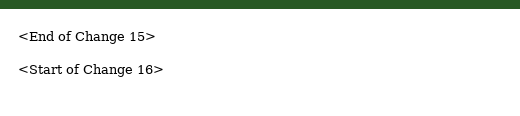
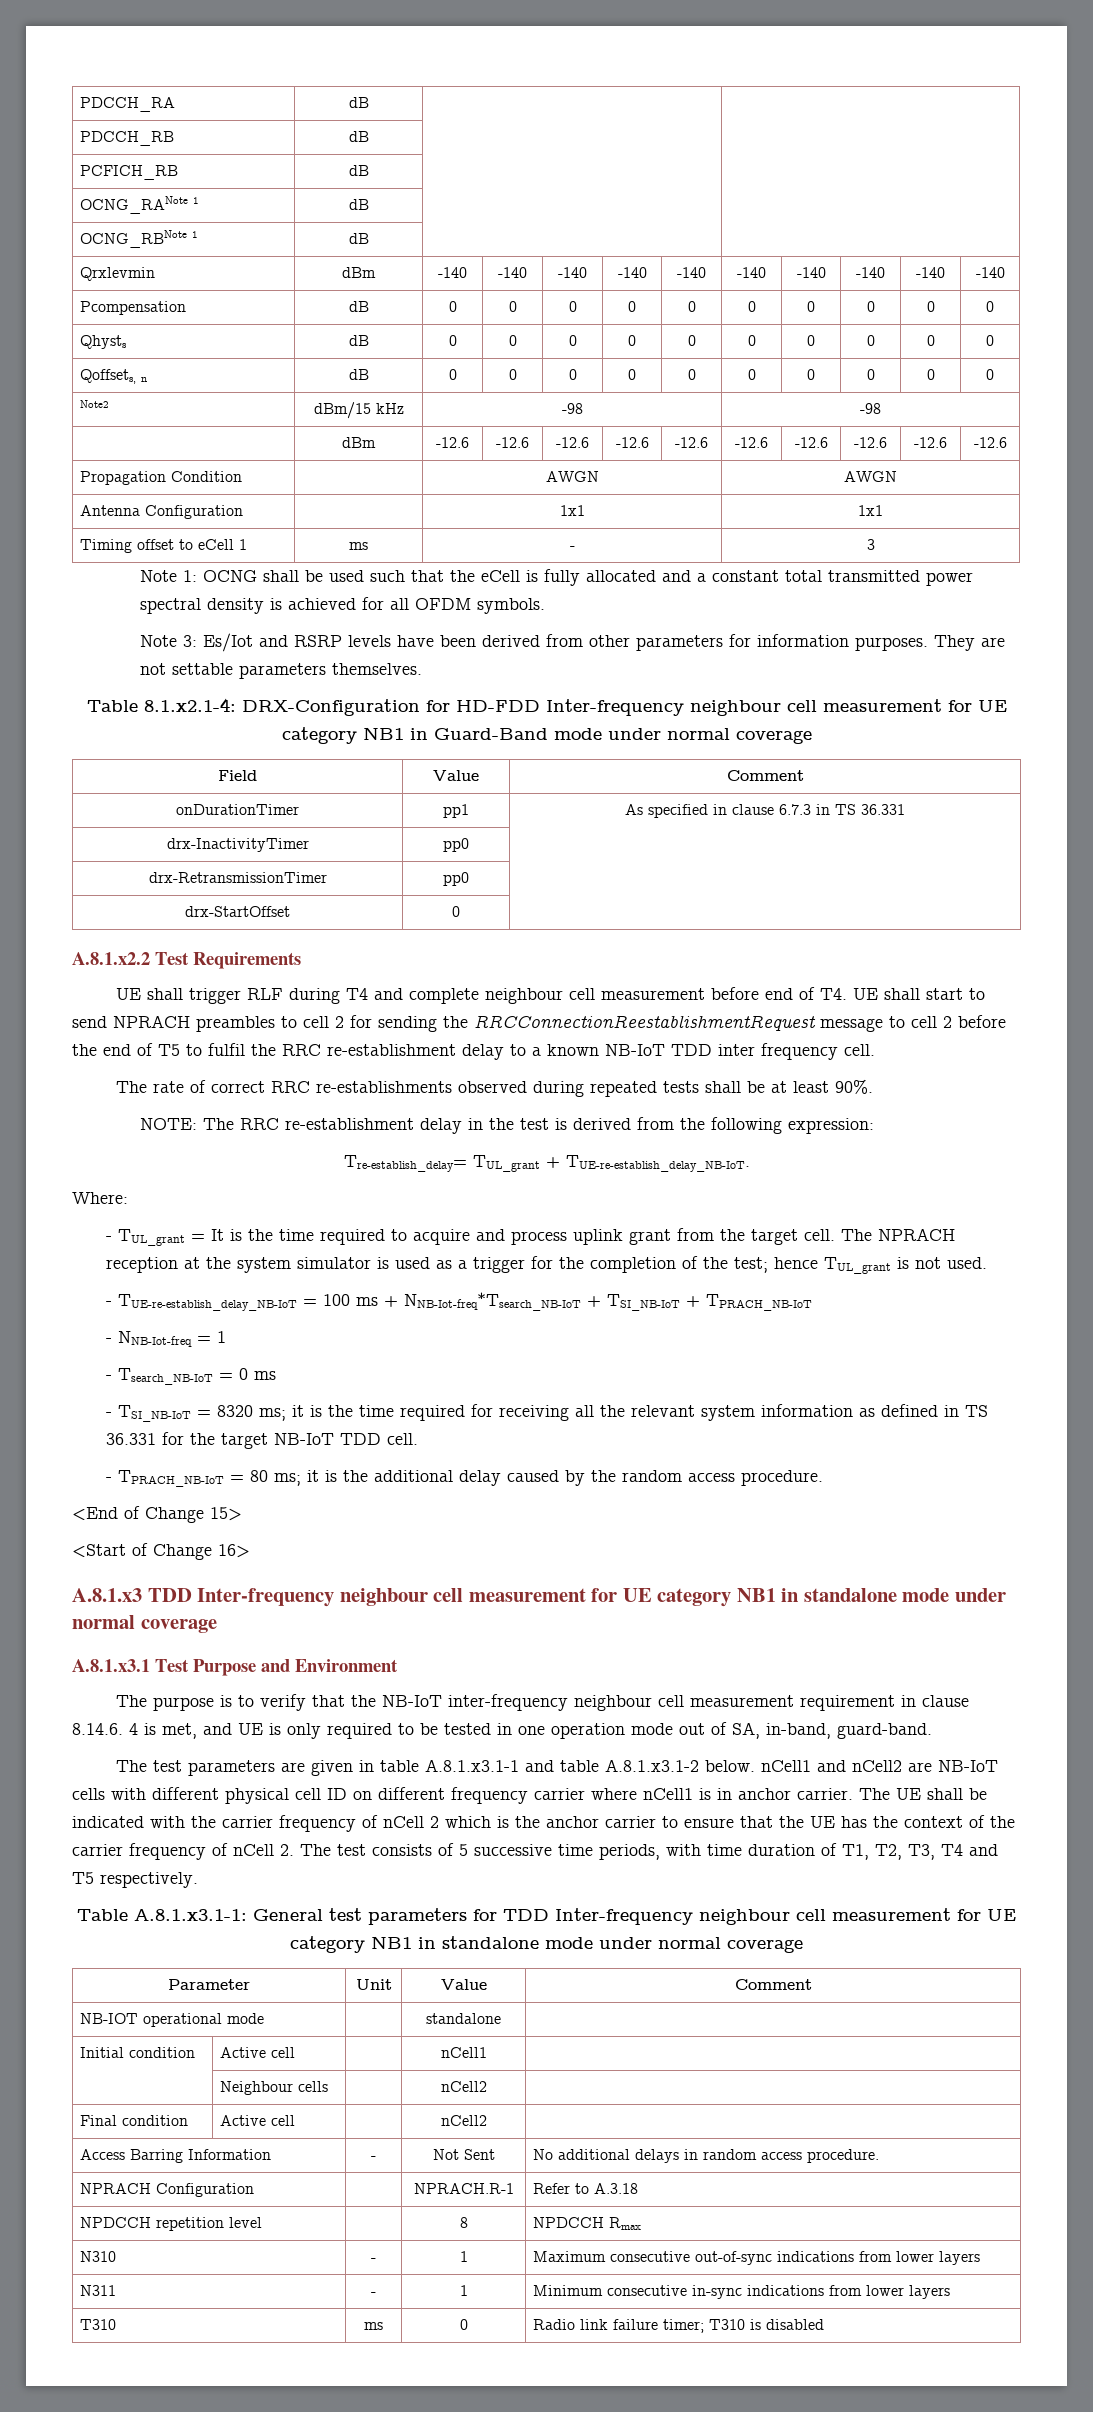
(18, 36) none -> [80,97,176,112] [348,97,369,108] [80,131,175,146] [348,131,369,142] [80,165,179,180] [348,165,369,176] [80,196,200,214] [348,199,369,210] [80,230,199,248] [348,233,369,244] [80,267,156,281] [342,267,376,278] [438,267,467,278] [498,267,527,278] [558,267,587,278] [617,267,647,278] [677,267,706,278] [737,267,766,278] [796,267,826,278] [856,267,885,278] [916,267,945,278] [975,267,1005,278] [80,301,187,315] [348,301,369,312] [448,301,457,312] [508,301,517,312] [568,301,577,312] [628,301,636,312] [687,301,696,312] [747,301,756,312] [807,301,815,312] [866,301,875,312] [926,301,935,312] [986,301,994,312] [80,335,127,349] [348,335,369,346] [448,335,457,346] [508,335,517,346] [568,335,577,346] [628,335,636,346] [687,335,696,346] [747,335,756,346] [807,335,815,346] [866,335,875,346] [926,335,935,346] [986,335,994,346] [80,369,148,384] [348,369,369,380] [448,369,457,380] [508,369,517,380] [568,369,577,380] [628,369,636,380] [687,369,696,380] [747,369,756,380] [807,369,815,380] [866,369,875,380] [926,369,935,380] [986,369,994,380] [80,400,110,408] [313,402,404,419] [561,403,583,414] [860,403,881,414] [342,437,376,448] [436,437,469,448] [496,437,529,448] [556,437,589,448] [615,437,649,448] [675,437,708,448] [735,437,768,448] [794,437,828,448] [854,437,887,448] [914,437,947,448] [973,437,1007,448] [80,471,243,485] [545,471,599,482] [844,471,897,482] [80,505,244,519] [559,505,585,516] [858,505,883,516] [80,539,248,553] [349,542,368,550] [569,546,575,550] [866,539,875,550] [140,569,974,586] [140,597,546,614] [140,633,1006,652] [140,663,423,679] [86,698,1007,716] [281,727,812,744] [218,770,257,781] [433,770,479,781] [726,770,804,781] [176,804,299,815] [443,804,469,818] [625,804,905,818] [166,838,309,852] [443,838,469,852] [148,872,327,883] [443,872,469,886] [185,906,290,917] [452,906,460,917] [72,952,301,969] [116,987,986,1004] [72,1015,1006,1032] [72,1043,875,1060] [116,1079,874,1097] [140,1117,875,1134] [343,1155,750,1172] [72,1192,128,1204] [106,1228,956,1246] [106,1256,988,1274] [106,1292,813,1311] [106,1331,227,1347] [106,1368,277,1385] [106,1404,989,1422] [106,1432,419,1449] [106,1470,824,1487] PDCCH_RA | dB | | // PDCCH_RB | dB | | // PCFICH_RB | dB | | // OCNG_RANote 1 | dB | | // OCNG_RBNote 1 | dB | | // Qrxlevmin | dBm | -140 | -140 | -140 | -140 | -140 | -140 | -140 | -140 | -140 | -140 // Pcompensation | dB | 0 | 0 | 0 | 0 | 0 | 0 | 0 | 0 | 0 | 0 // Qhysts | dB | 0 | 0 | 0 | 0 | 0 | 0 | 0 | 0 | 0 | 0 // Qoffsets, n | dB | 0 | 0 | 0 | 0 | 0 | 0 | 0 | 0 | 0 | 0 // Note2 | dBm/15 kHz | -98 | -98 // | dBm | -12.6 | -12.6 | -12.6 | -12.6 | -12.6 | -12.6 | -12.6 | -12.6 | -12.6 | -12.6 // Propagation Condition | | AWGN | AWGN // Antenna Configuration | | 1x1 | 1x1 // Timing offset to eCell 1 | ms | - | 3 // Note 1: OCNG shall be used such that the eCell is fully allocated and a constant total transmitted power spectral density is achieved for all OFDM symbols. // Note 3: Es/Iot and RSRP levels have been derived from other parameters for information purposes. They are not settable parameters themselves. // Table 8.1.x2.1-4: DRX-Configuration for HD-FDD Inter-frequency neighbour cell measurement for UE category NB1 in Guard-Band mode under normal coverage // Field | Value | Comment // onDurationTimer | pp1 | As specified in clause 6.7.3 in TS 36.331 // drx-InactivityTimer | pp0 | // drx-RetransmissionTimer | pp0 | // drx-StartOffset | 0 | // A.8.1.x2.2 Test Requirements // UE shall trigger RLF during T4 and complete neighbour cell measurement before end of T4. UE shall start to send NPRACH preambles to cell 2 for sending the RRCConnectionReestablishmentRequest message to cell 2 before the end of T5 to fulfil the RRC re-establishment delay to a known NB-IoT TDD inter frequency cell. // The rate of correct RRC re-establishments observed during repeated tests shall be at least 90%. // NOTE: The RRC re-establishment delay in the test is derived from the following expression: // Tre-establish_delay= TUL_grant + TUE-re-establish_delay_NB-IoT. // Where: // - TUL_grant = It is the time required to acquire and process uplink grant from the target cell. The NPRACH reception at the system simulator is used as a trigger for the completion of the test; hence TUL_grant is not used. // - TUE-re-establish_delay_NB-IoT = 100 ms + NNB-Iot-freq*Tsearch_NB-IoT + TSI_NB-IoT + TPRACH_NB-IoT // - NNB-Iot-freq = 1 // - Tsearch_NB-IoT = 0 ms // - TSI_NB-IoT = 8320 ms; it is the time required for receiving all the relevant system information as defined in TS 36.331 for the target NB-IoT TDD cell. // - TPRACH_NB-IoT = 80 ms; it is the additional delay caused by the random access procedure. //
(164, 69) none -> [72,1588,1006,1607] [72,1615,217,1633] [72,1659,398,1676] [116,1694,970,1711] [72,1722,932,1739] [116,1759,999,1776] [72,1787,987,1804] [72,1815,1015,1832] [72,1843,998,1860] [72,1872,198,1888] [77,1908,1016,1925] [290,1936,803,1953] [168,1979,250,1990] [355,1979,392,1990] [440,1979,487,1990] [734,1979,812,1990] [80,2013,265,2027] [426,2013,501,2024] [80,2047,196,2058] [220,2047,296,2058] [440,2047,487,2058] [220,2081,329,2095] [440,2081,487,2092] [80,2115,189,2126] [220,2115,296,2126] [440,2115,487,2126] [80,2149,272,2163] [371,2156,376,2160] [432,2149,495,2160] [533,2149,880,2163] [80,2183,255,2197] [413,2183,514,2194] [533,2183,639,2194] [80,2217,263,2231] [459,2217,468,2228] [533,2217,642,2230] [80,2251,117,2262] [371,2258,376,2262] [459,2251,468,2262] [533,2251,981,2265] [80,2285,117,2296] [371,2292,376,2296] [459,2285,468,2296] [533,2285,951,2299] [80,2319,117,2330] [364,2322,383,2330] [459,2319,468,2330] [533,2319,825,2333] // A.8.1.x3 TDD Inter-frequency neighbour cell measurement for UE category NB1 in standalone mode under normal coverage // A.8.1.x3.1 Test Purpose and Environment // The purpose is to verify that the NB-IoT inter-frequency neighbour cell measurement requirement in clause 8.14.6. 4 is met, and UE is only required to be tested in one operation mode out of SA, in-band, guard-band. // The test parameters are given in table A.8.1.x3.1-1 and table A.8.1.x3.1-2 below. nCell1 and nCell2 are NB-IoT cells with different physical cell ID on different frequency carrier where nCell1 is in anchor carrier. The UE shall be indicated with the carrier frequency of nCell 2 which is the anchor carrier to ensure that the UE has the context of the carrier frequency of nCell 2. The test consists of 5 successive time periods, with time duration of T1, T2, T3, T4 and T5 respectively. // Table A.8.1.x3.1-1: General test parameters for TDD Inter-frequency neighbour cell measurement for UE category NB1 in standalone mode under normal coverage // Parameter | Unit | Value | Comment // NB-IOT operational mode | | standalone | // Initial condition | Active cell | | nCell1 | // | Neighbour cells | | nCell2 | // Final condition | Active cell | | nCell2 | // Access Barring Information | - | Not Sent | No additional delays in random access procedure. // NPRACH Configuration | | NPRACH.R-1 | Refer to A.3.18 // NPDCCH repetition level | | 8 | NPDCCH Rmax // N310 | - | 1 | Maximum consecutive out-of-sync indications from lower layers // N311 | - | 1 | Minimum consecutive in-sync indications from lower layers // T310 | ms | 0 | Radio link failure timer; T310 is disabled

